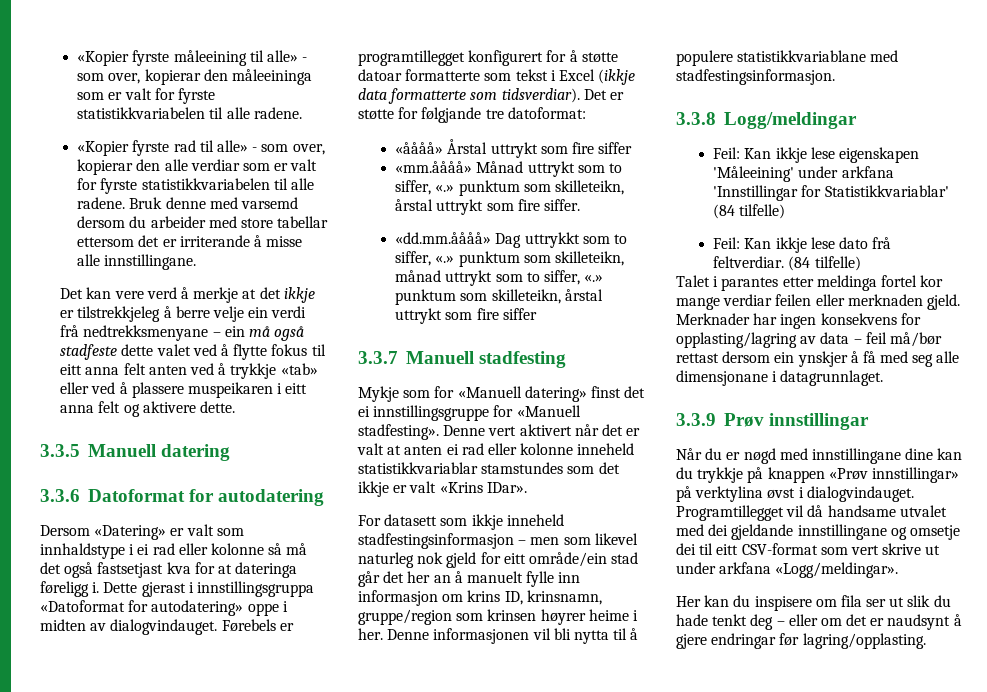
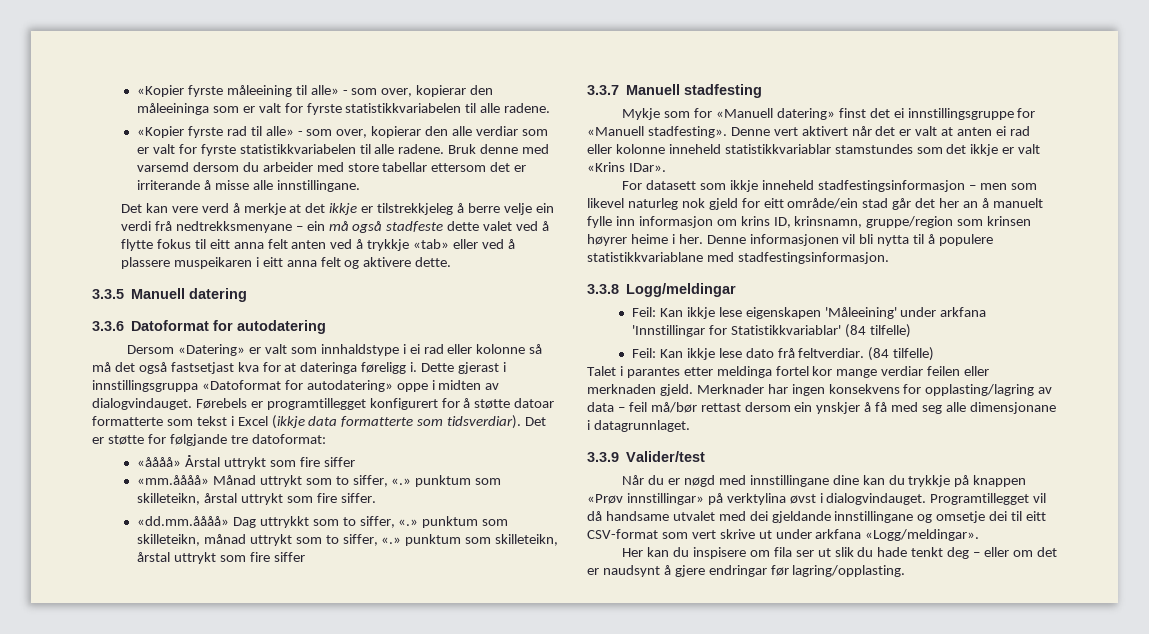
[723,413,869,430] Prøv innstillingar -> [626,451,706,462] Valider/test

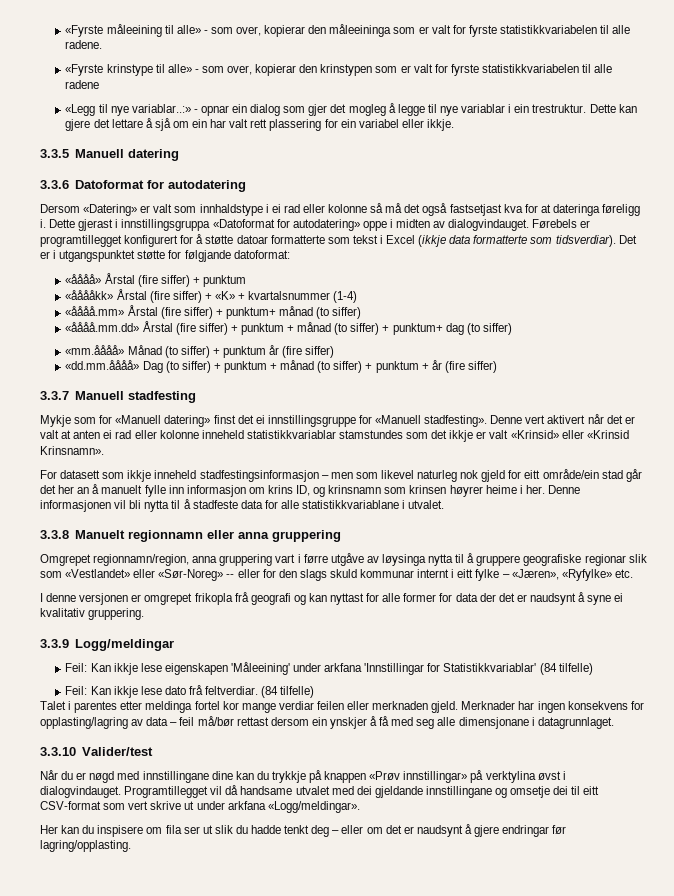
[136,85,223,97] «Kopier fyrste -> [65,25,104,37] «Fyrste
[136,126,548,138] [136,144,550,156] [136,162,527,172] [136,180,360,192] [120,203,554,215] [120,221,550,233] [120,239,515,251] [120,257,452,269] «Kopier fyrste rad til alle» - som over, kopierar den alle verdiar som er valt for fyrste statistikkvariabelen til alle radene. Bruk denne med varsemd dersom du arbeider med store tabellar ettersom det er irriterande å misse alle innstillingane. // Det kan vere verd å merkje at det ikkje er tilstrekkjeleg å berre velje ein verdi frå nedtrekksmenyane – ein må også stadfeste dette valet ved å flytte fokus til eitt anna felt anten ved å trykkje «tab» eller ved å plassere muspeikaren i eitt anna felt og aktivere dette. -> [65,64,613,76] [65,80,100,89] [65,103,637,116] [65,118,455,131] «Fyrste krinstype til alle» - som over, kopierar den krinstypen som er valt for fyrste statistikkvariabelen til alle radene // «Legg til nye variablar..:» - opnar ein dialog som gjer det mogleg å legge til nye variablar i ein trestruktur. Dette kan gjere det lettare å sjå om ein har valt rett plassering for ein variabel eller ikkje.
(104, 440) none -> [53,250,136,262] i utgangspunktet
[230,435,248,444] tre -> (231, 256) none
[223,457,355,469] [136,475,502,487] [136,493,376,505] [136,516,509,528] [136,534,559,546] [136,552,305,564] uttrykt som fire siffer // «mm.åååå» Månad uttrykt som to siffer, «.» punktum som skilleteikn, årstal uttrykt som fire siffer. // «dd.mm.åååå» Dag uttrykkt som to siffer, «.» punktum som skilleteikn, månad uttrykt som to siffer, «.» punktum som skilleteikn, årstal uttrykt som fire siffer -> [137,275,246,287] [65,289,358,303] [65,305,362,319] [65,321,512,335] [65,345,335,358] [65,360,498,373] (fire siffer) + punktum // «ååååkk» Årstal (fire siffer) + «K» + kvartalsnummer (1-4) // «åååå.mm» Årstal (fire siffer) + punktum+ månad (to siffer) // «åååå.mm.dd» Årstal (fire siffer) + punktum + månad (to siffer) + punktum+ dag (to siffer) // «mm.åååå» Månad (to siffer) + punktum år (fire siffer) // «dd.mm.åååå» Dag (to siffer) + punktum + månad (to siffer) + punktum + år (fire siffer)
[587,162,666,172] «Krins IDar». -> [510,430,629,439] [40,446,104,455] «Krinsid» eller «Krinsid Krinsnamn».
[794,216,954,228] krinsnamn, gruppe/region -> [313,485,382,497] og krinsnamn
[939,234,994,246] [587,252,889,264] [587,284,619,294] populere statistikkvariablane med stadfestingsinformasjon. // 3.3.8 -> [192,500,445,509] [40,530,341,542] [40,553,647,566] [40,569,633,581] [40,592,624,605] [40,608,145,620] [40,639,69,648] stadfeste data for alle statistikkvariablane i utvalet. // 3.3.8 Manuelt regionnamn eller anna gruppering // Omgrepet regionnamn/region, anna gruppering vart i førre utgåve av løysinga nytta til å gruppere geografiske regionar slik som «Vestlandet» eller «Sør-Noreg» -- eller for den slags skuld kommunar internt i eitt fylke – «Jæren», «Ryfylke» etc. // I denne versjonen er omgrepet frikopla frå geografi og kan nyttast for alle former for data der det er naudsynt å syne ei kvalitativ gruppering. // 3.3.9
[626,367,680,378] parantes -> [74,701,118,713] parentes
[587,452,619,462] 3.3.9 -> [40,747,76,756] 3.3.10
[877,547,908,557] hade -> [251,825,282,834] hadde

